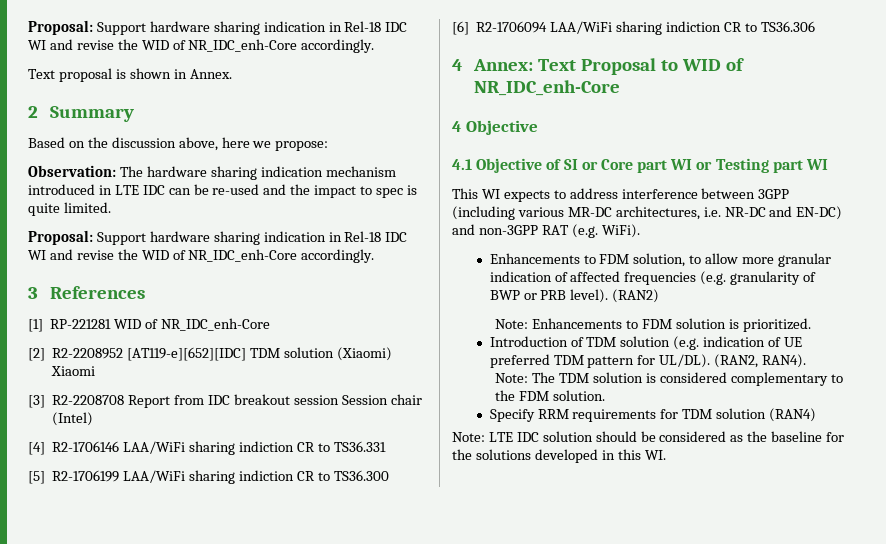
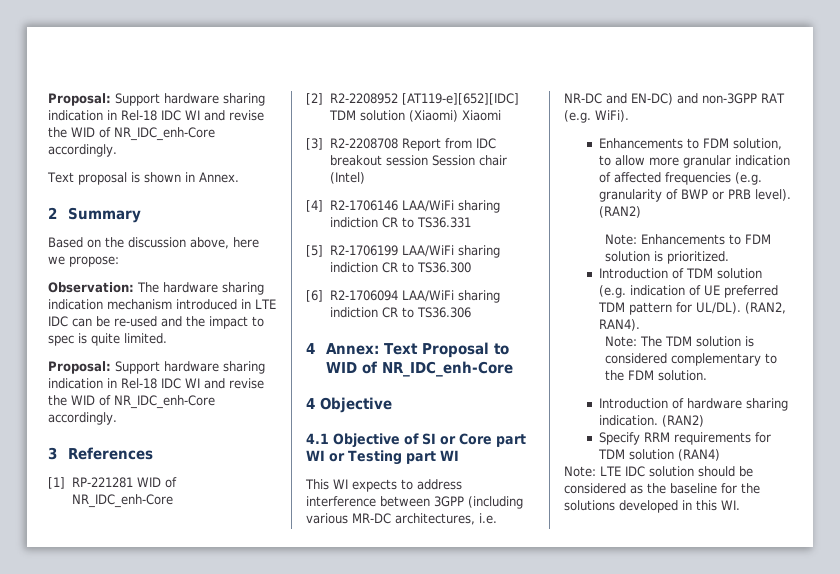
(606, 395) none -> [598,398,788,411] [598,415,704,427] // Introduction of hardware sharing indication. (RAN2)

